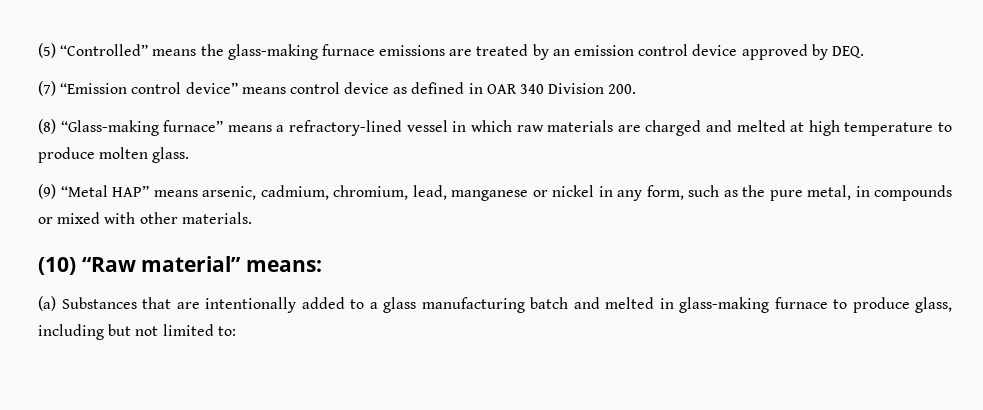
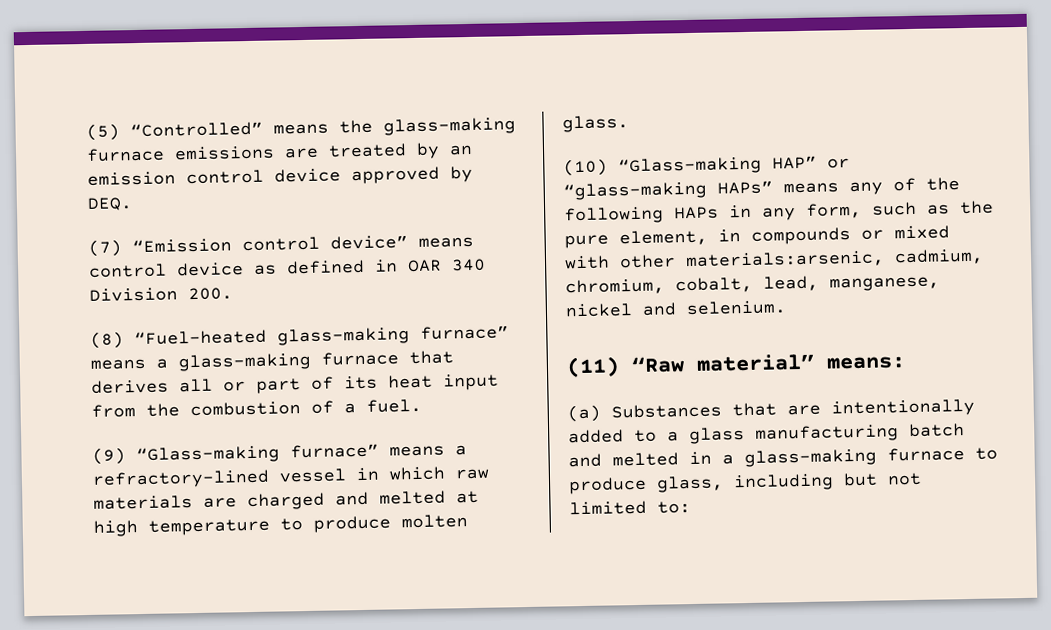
(56, 126) none -> [134,325,509,346] [90,350,454,372] [91,373,499,394] [91,398,422,418] [92,447,126,465] “Fuel-heated glass-making furnace” means a glass-making furnace that derives all or part of its heat input from the combustion of a fuel. // (9)
[38,184,594,201] (9) “Metal HAP” means arsenic, cadmium, chromium, lead, manganese or nickel -> [563,155,850,177] [563,177,960,201] [564,206,719,225] (10) “Glass-making HAP” or “glass-making HAPs” means any of the following HAPs
[807,185,851,200] metal, -> [619,229,708,247] element,
[181,212,252,224] [38,257,76,275] materials. // (10) -> [685,248,984,270] [565,275,940,296] [565,300,787,318] [566,356,620,378] materials:arsenic, cadmium, chromium, cobalt, lead, manganese, nickel and selenium. // (11)
(674, 303) none -> [722,454,734,465] a

